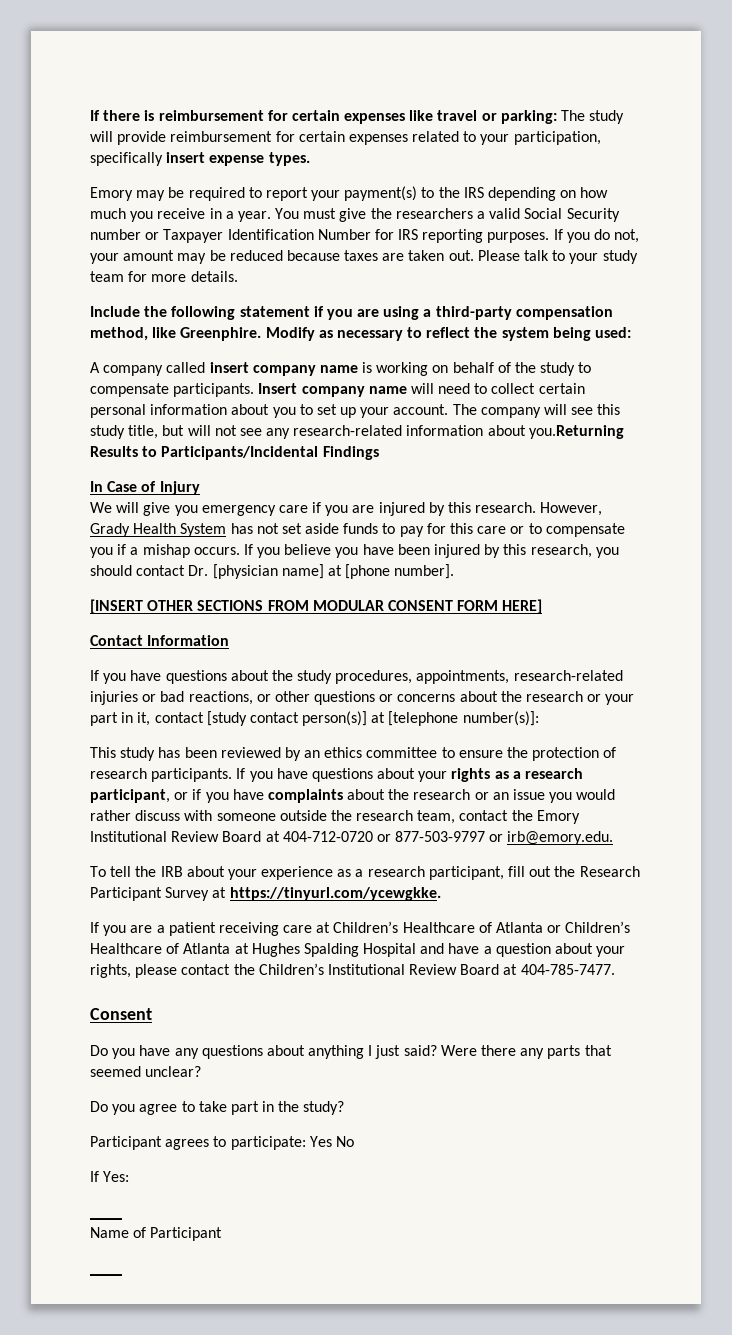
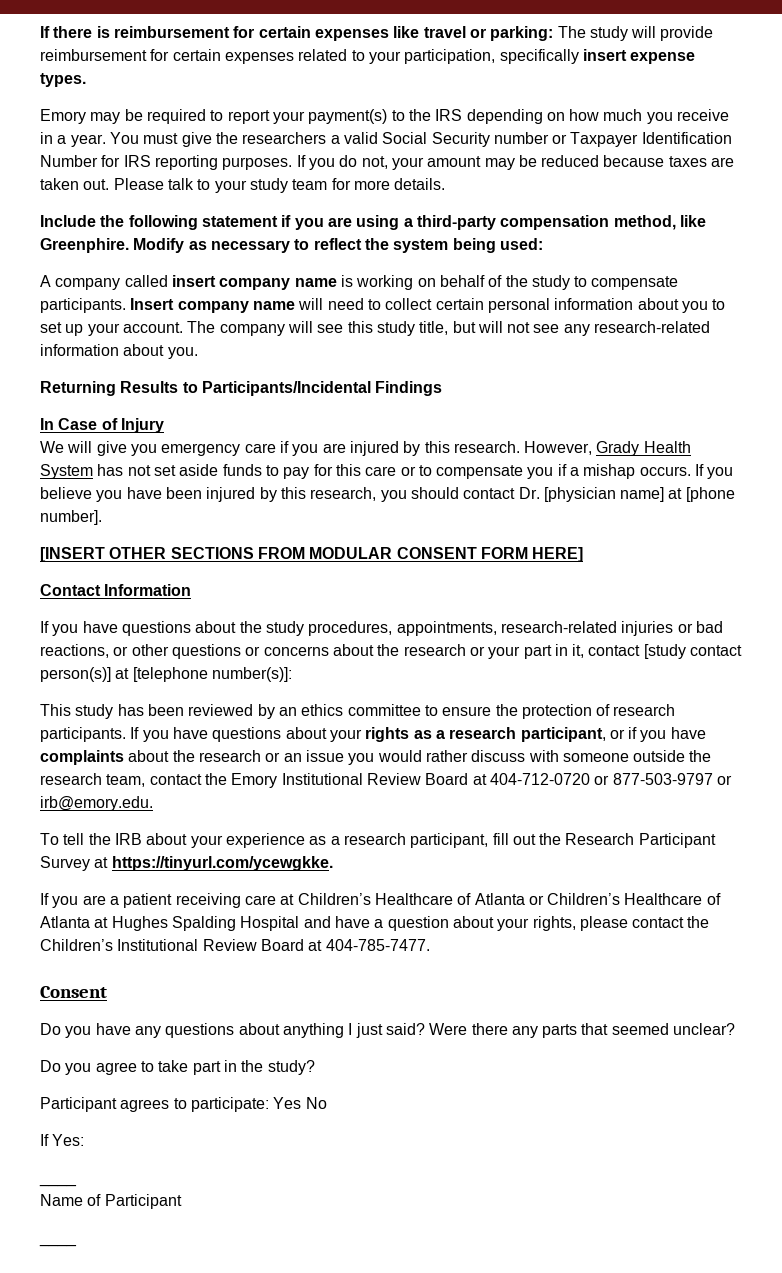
[528,425,624,439] you.Returning -> [167,347,198,359] [40,381,116,396] you. // Returning

